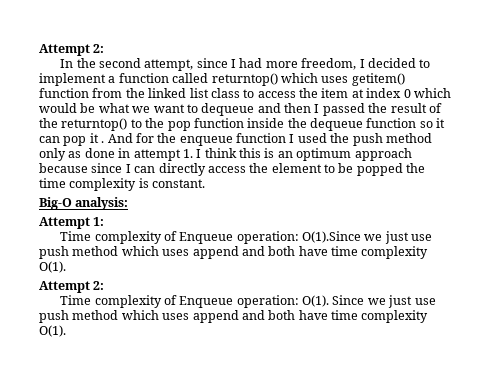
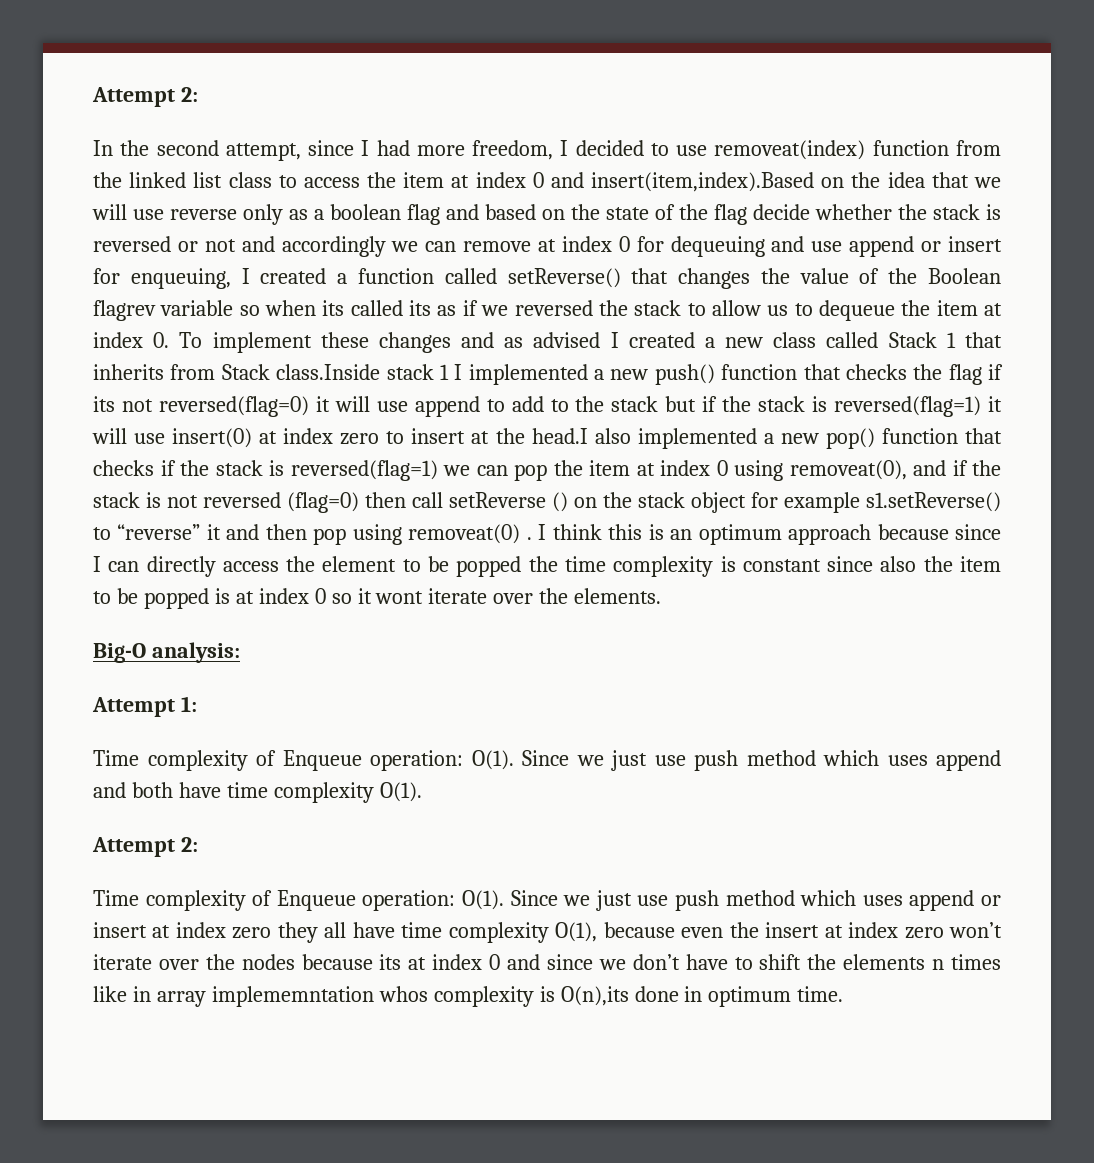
[39,73,405,86] implement a function called returntop() which uses getitem() -> [676,140,866,160] use removeat(index)
[413,88,451,98] [39,103,442,116] [39,118,446,131] [39,133,432,146] [39,148,193,161] which would be what we want to dequeue and then I passed the result of the returntop() to the pop function inside the dequeue function so it can pop it . And for the enqueue function I used the push method only as done in attempt 1. -> [550,172,1001,192] [92,204,1001,225] [93,236,1002,257] [93,268,1002,289] [93,300,1003,321] [93,332,1002,353] [93,364,1003,385] [93,396,1003,417] [92,428,1002,449] [93,460,1001,481] [93,492,1001,513] [93,524,532,545] and insert(item,index).Based on the idea that we will use reverse only as a boolean flag and based on the state of the flag decide whether the stack is reversed or not and accordingly we can remove at index 0 for dequeuing and use append or insert for enqueuing, I created a function called setReverse() that changes the value of the Boolean flagrev variable so when its called its as if we reversed the stack to allow us to dequeue the item at index 0. To implement these changes and as advised I created a new class called Stack 1 that inherits from Stack class.Inside stack 1 I implemented a new push() function that checks the flag if its not reversed(flag=0) it will use append to add to the stack but if the stack is reversed(flag=1) it will use insert(0) at index zero to insert at the head.I also implemented a new pop() function that checks if the stack is reversed(flag=1) we can pop the item at index 0 using removeat(0), and if the stack is not reversed (flag=0) then call setReverse () on the stack object for example s1.setReverse() to “reverse” it and then pop using removeat(0) .
[152,179,206,188] constant. -> [742,556,1001,572] [93,588,662,609] constant since also the item to be popped is at index 0 so it wont iterate over the elements.
[302,231,362,243] O(1).Since -> [471,750,569,770] O(1). Since
[241,310,429,323] [39,325,66,337] and both have time complexity O(1). -> [981,895,1002,906] [93,922,1003,943] [93,954,1002,970] [93,986,844,1007] or insert at index zero they all have time complexity O(1), because even the insert at index zero won’t iterate over the nodes because its at index 0 and since we don’t have to shift the elements n times like in array implememntation whos complexity is O(n),its done in optimum time.

